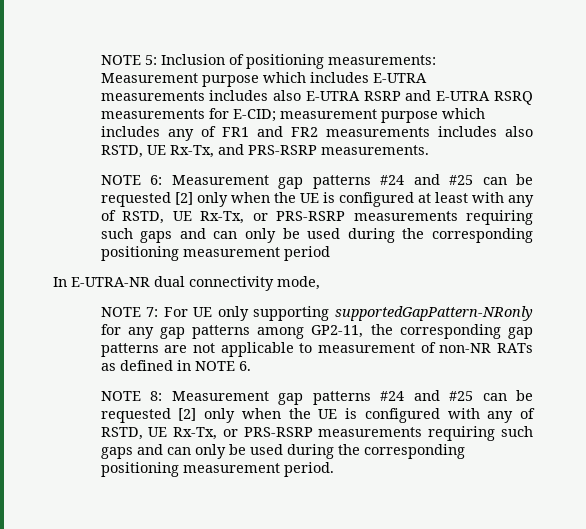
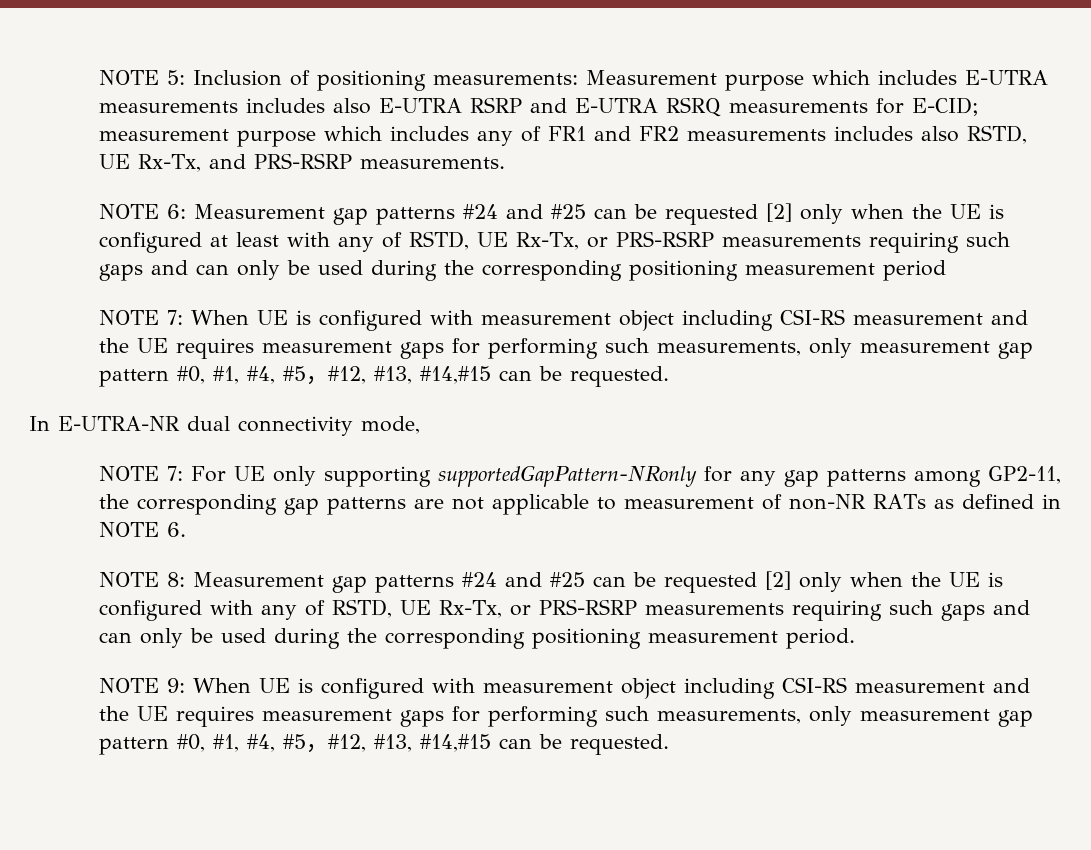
(330, 253) none -> [99,309,1029,331] [99,338,1034,359] [99,366,670,387] // NOTE 7: When UE is configured with measurement object including CSI-RS measurement and the UE requires measurement gaps for performing such measurements, only measurement gap pattern #0, #1, #4, #5，#12, #13, #14,#15 can be requested.
(334, 469) none -> [99,677,1031,699] [99,706,1034,727] [99,734,670,755] // NOTE 9: When UE is configured with measurement object including CSI-RS measurement and the UE requires measurement gaps for performing such measurements, only measurement gap pattern #0, #1, #4, #5，#12, #13, #14,#15 can be requested.

